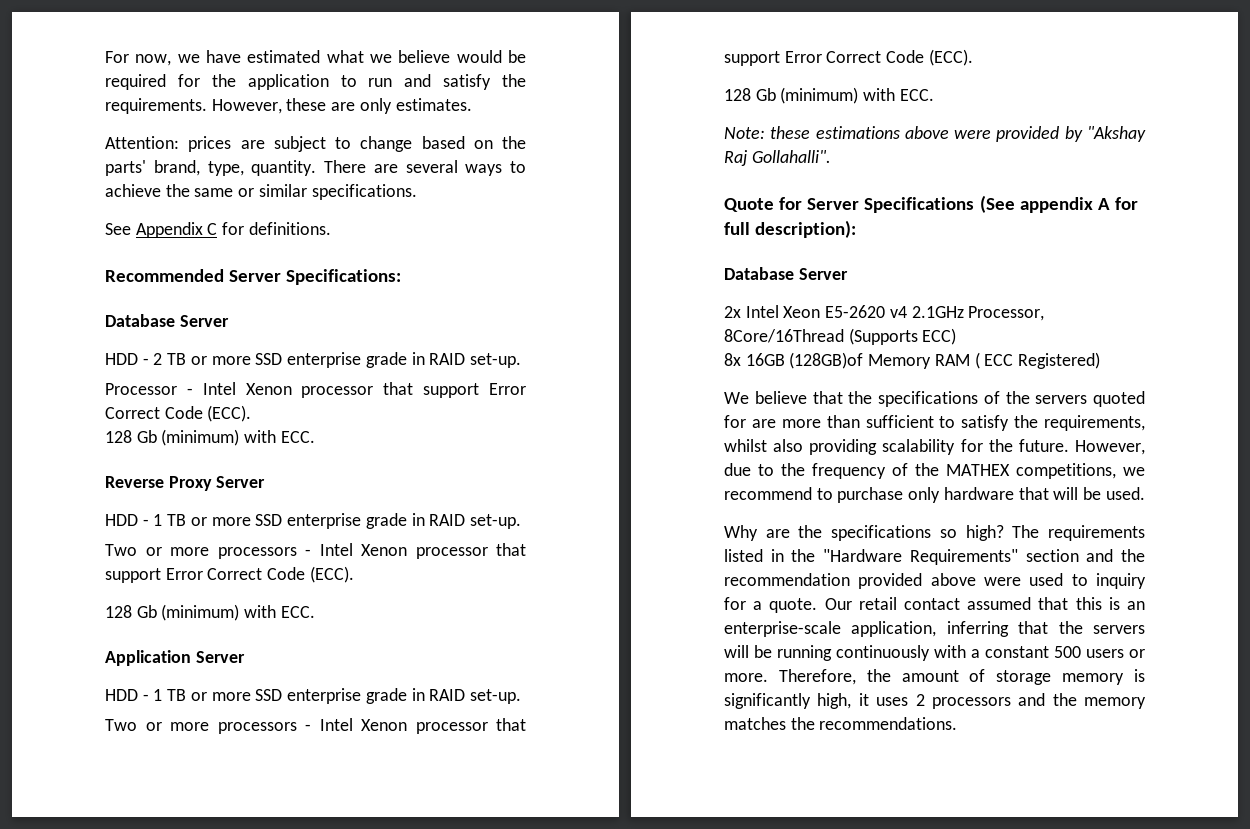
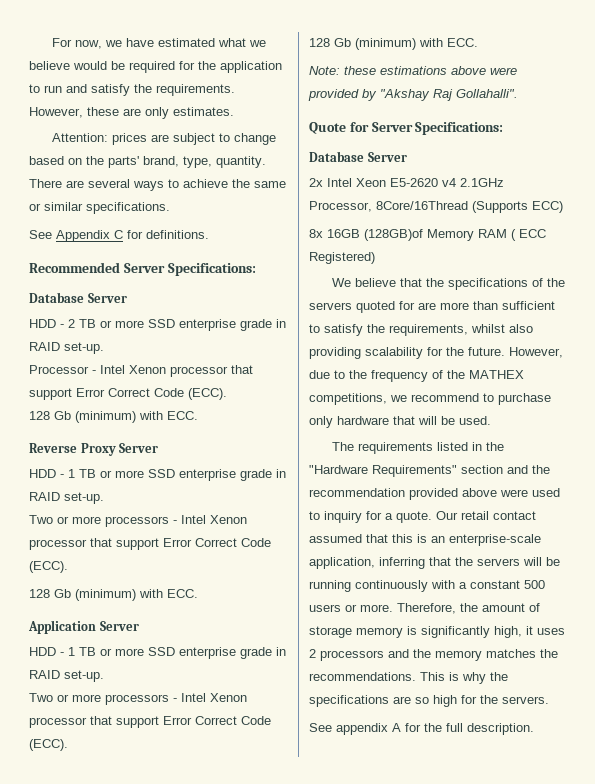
[864,195,1138,213] [724,220,857,238] Specifications (See appendix A for full description): -> [415,122,504,135] Specifications:
[724,525,1004,541] Why are the specifications so high? -> (491, 420) none
(958, 723) none -> [420,672,508,684] [309,695,549,707] [309,723,534,735] This is why the specifications are so high for the servers. // See appendix A for the full description.

